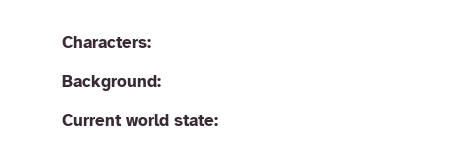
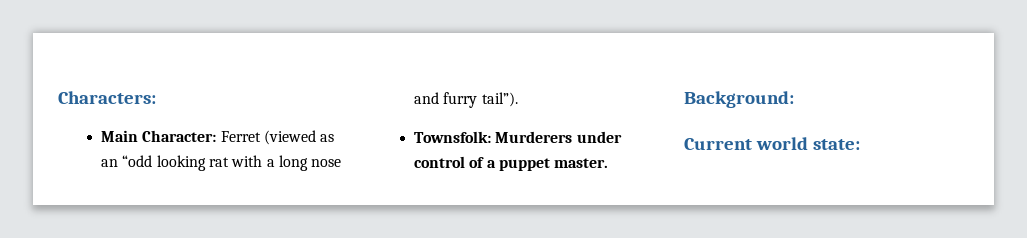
(151, 42) none -> [100,130,335,145] [100,155,342,171] [413,92,518,108] [413,131,622,143] [413,156,609,171] // Main Character: Ferret (viewed as an “odd looking rat with a long nose and furry tail”). // Townsfolk: Murderers under control of a puppet master.

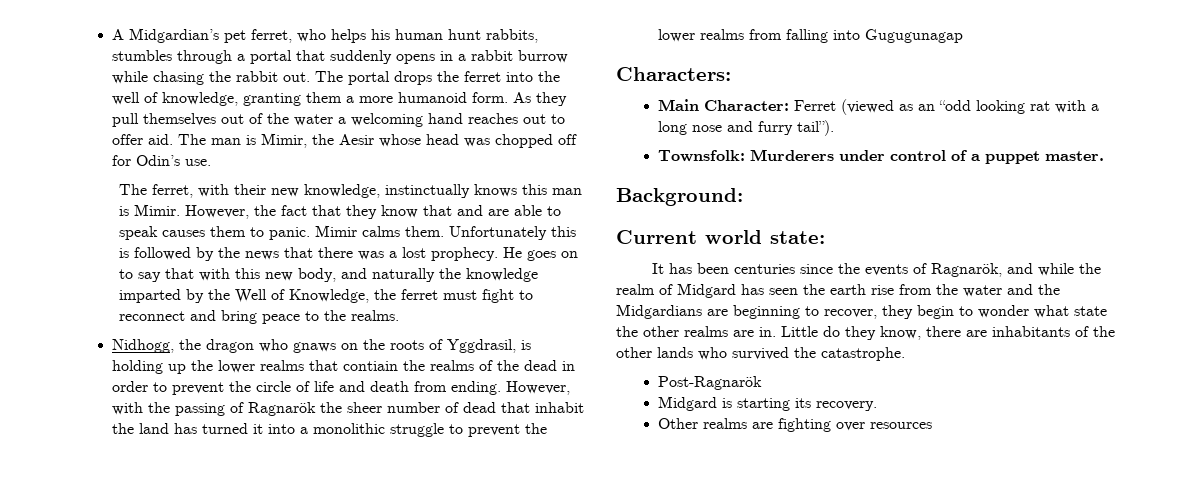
(58, 97) none -> [111,28,538,43] [111,50,568,64] [111,71,560,85] [111,92,567,106] [111,113,565,127] [111,133,577,148] [111,155,211,166] [118,184,582,198] [118,204,561,219] [118,225,576,240] [118,247,578,261] [118,268,538,282] [118,289,533,303] [118,310,399,324] [111,339,531,353] [111,360,575,374] [111,381,570,395] [111,402,584,416] [111,423,547,437] [657,29,963,43] A Midgardian’s pet ferret, who helps his human hunt rabbits, stumbles through a portal that suddenly opens in a rabbit burrow while chasing the rabbit out. The portal drops the ferret into the well of knowledge, granting them a more humanoid form. As they pull themselves out of the water a welcoming hand reaches out to offer aid. The man is Mimir, the Aesir whose head was chopped off for Odin’s use. // The ferret, with their new knowledge, instinctually knows this man is Mimir. However, the fact that they know that and are able to speak causes them to panic. Mimir calms them. Unfortunately this is followed by the news that there was a lost prophecy. He goes on to say that with this new body, and naturally the knowledge imparted by the Well of Knowledge, the ferret must fight to reconnect and bring peace to the realms. // Nidhogg, the dragon who gnaws on the roots of Yggdrasil, is holding up the lower realms that contiain the realms of the dead in order to prevent the circle of life and death from ending. However, with the passing of Ragnarök the sheer number of dead that inhabit the land has turned it into a monolithic struggle to prevent the lower realms from falling into Gugugunagap //
(860, 144) none -> [652,263,1102,277] [616,283,1060,298] [616,304,1107,319] [616,326,1115,340] [616,347,905,361] [657,376,762,390] [657,396,877,411] [657,418,932,432] // It has been centuries since the events of Ragnarök, and while the realm of Midgard has seen the earth rise from the water and the Midgardians are beginning to recover, they begin to wonder what state the other realms are in. Little do they know, there are inhabitants of the other lands who survived the catastrophe. // Post-Ragnarök // Midgard is starting its recovery. // Other realms are fighting over resources

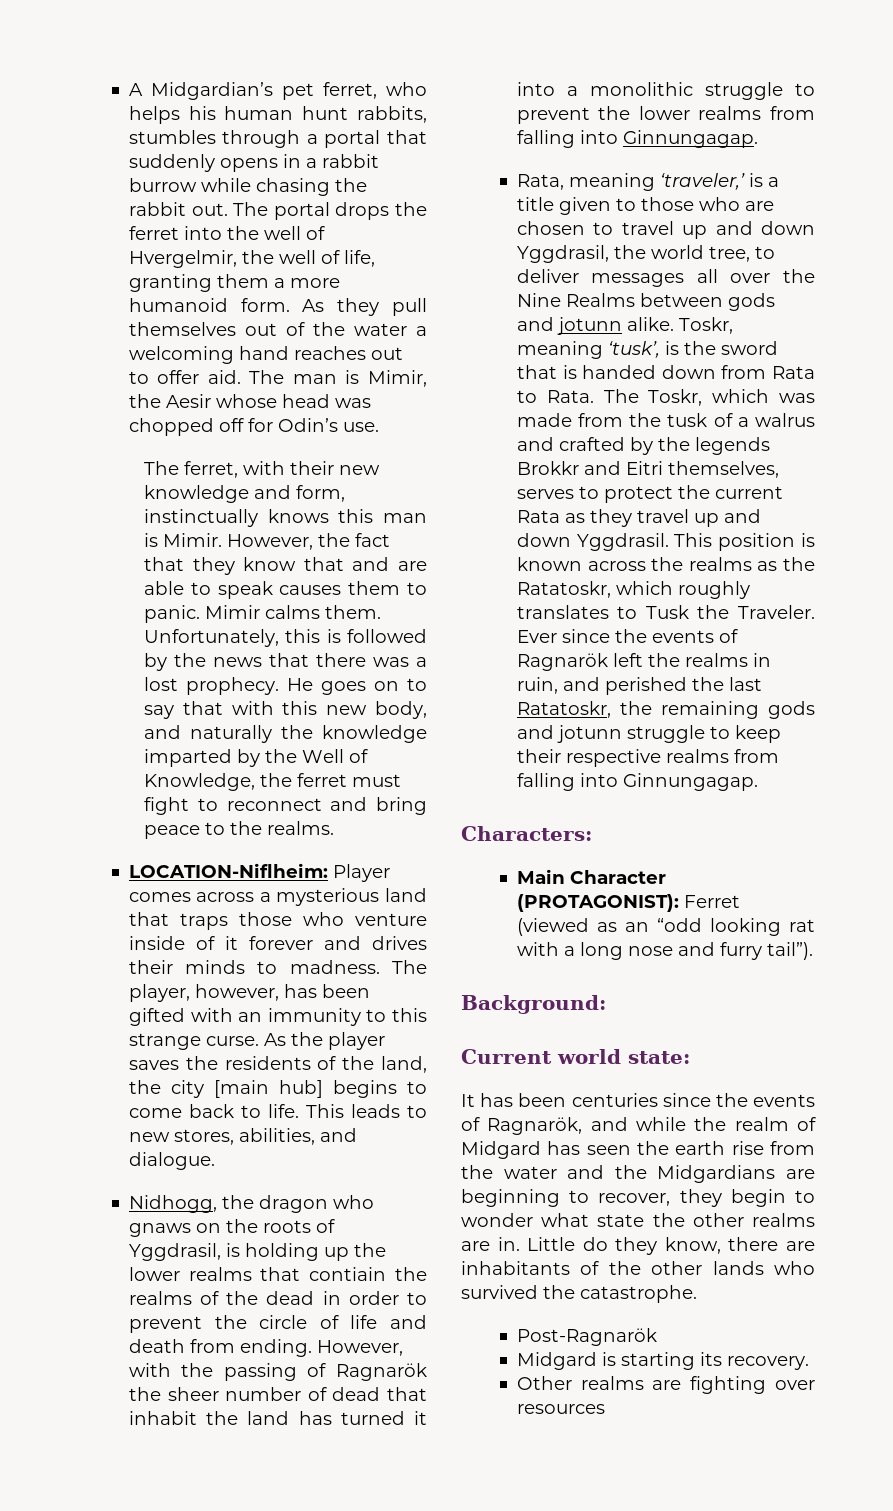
[161,92,238,106] knowledge, -> [128,250,375,268] Hvergelmir, the well of life,
[303,184,380,198] knowledge, -> [144,485,346,503] knowledge and form,
[448,226,547,240] Unfortunately -> [144,629,280,647] Unfortunately,
(399, 315) none -> [128,863,390,882] [128,888,427,906] [128,912,427,930] [128,936,427,950] [128,960,427,974] [128,984,370,1002] [128,1008,428,1026] [128,1032,385,1050] [128,1056,427,1073] [128,1080,427,1098] [128,1104,427,1118] [128,1128,357,1145] [128,1152,215,1170] // LOCATION-Niflheim: Player comes across a mysterious land that traps those who venture inside of it forever and drives their minds to madness. The player, however, has been gifted with an immunity to this strange curse. As the player saves the residents of the land, the city [main hub] begins to come back to life. This leads to new stores, abilities, and dialogue.
[864,29,963,43] Gugugunagap -> [622,130,758,148] [516,173,779,191] [516,197,774,215] [516,221,815,239] [516,245,775,263] [516,269,815,287] [516,293,775,311] [516,317,733,335] [516,341,778,359] [516,365,815,379] [516,389,815,406] [516,413,815,427] [516,437,770,455] [516,461,779,478] [516,485,783,503] [516,509,761,527] [516,533,815,551] [516,557,815,571] [516,581,750,599] [516,605,815,619] [516,629,738,643] [516,653,771,671] [516,677,762,695] [516,701,815,719] [516,725,781,743] [516,749,779,767] [516,773,758,791] Ginnungagap. // Rata, meaning ‘traveler,’ is a title given to those who are chosen to travel up and down Yggdrasil, the world tree, to deliver messages all over the Nine Realms between gods and jotunn alike. Toskr, meaning ‘tusk’, is the sword that is handed down from Rata to Rata. The Toskr, which was made from the tusk of a walrus and crafted by the legends Brokkr and Eitri themselves, serves to protect the current Rata as they travel up and down Yggdrasil. This position is known across the realms as the Ratatoskr, which roughly translates to Tusk the Traveler. Ever since the events of Ragnarök left the realms in ruin, and perished the last Ratatoskr, the remaining gods and jotunn struggle to keep their respective realms from falling into Ginnungagap.
[703,100,789,111] Character: -> [569,870,666,884] [516,894,679,912] Character (PROTAGONIST):
[657,149,1104,164] // Townsfolk: Murderers under control of a puppet master. -> (813, 951) none

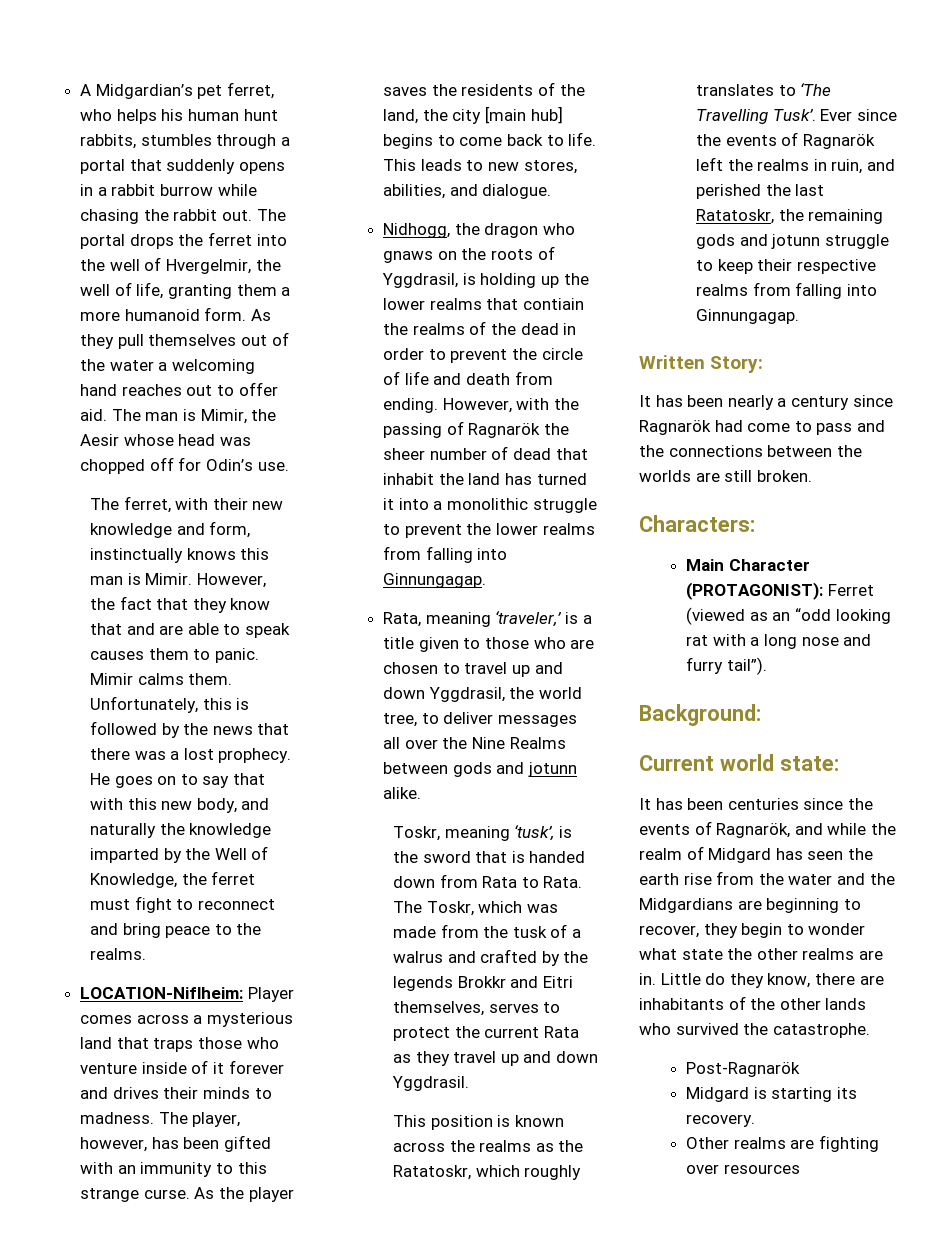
(674, 324) none -> (422, 793) //
(669, 542) none -> (469, 1083) //
[645,605,815,619] Tusk the Traveler. -> [800,83,832,96] [695,109,816,124] ‘The Travelling Tusk’.
(758, 782) none -> [639,355,764,373] [639,395,893,410] [639,420,885,435] [639,445,862,457] [639,470,812,482] // Written Story: // It has been nearly a century since Ragnarök had come to pass and the connections between the worlds are still broken.

